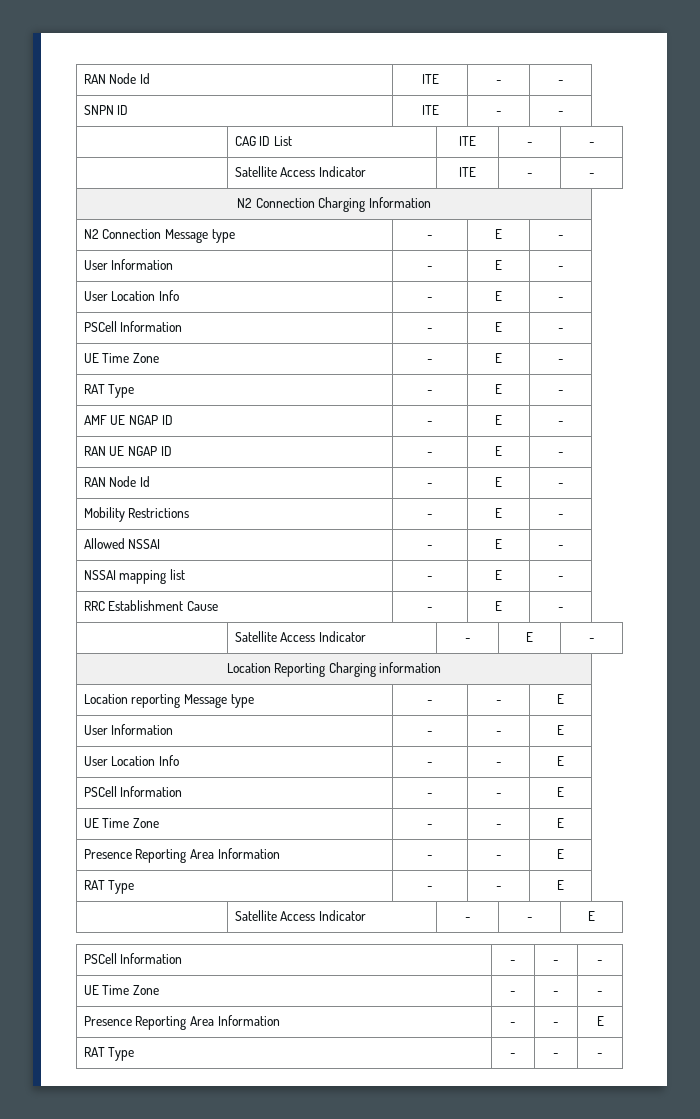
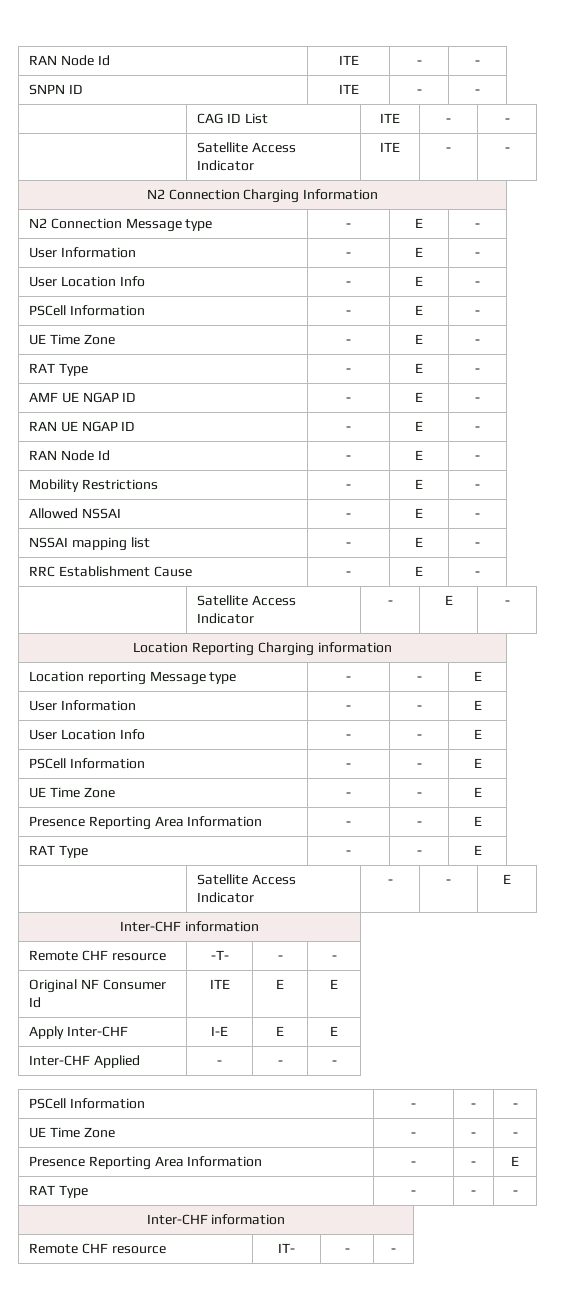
(595, 916) none -> [120,921,259,932] [29,950,166,961] [210,950,229,960] [277,955,283,960] [331,955,337,960] [29,979,166,993] [29,997,42,1008] [209,979,230,989] [276,979,284,989] [330,979,338,989] [29,1026,128,1039] [211,1026,228,1036] [276,1026,284,1036] [330,1026,338,1036] [29,1055,140,1068] [217,1060,222,1065] [277,1060,283,1065] [331,1060,337,1065] // Inter-CHF information // Remote CHF resource | -T- | - | - // Original NF Consumer Id | ITE | E | E // Apply Inter-CHF | I-E | E | E // Inter-CHF Applied | - | - | -
(603, 1055) none -> [146,1214,286,1225] [29,1243,166,1254] [278,1243,295,1253] [344,1248,350,1253] [391,1248,396,1253] // Inter-CHF information // Remote CHF resource | IT- | - | -

